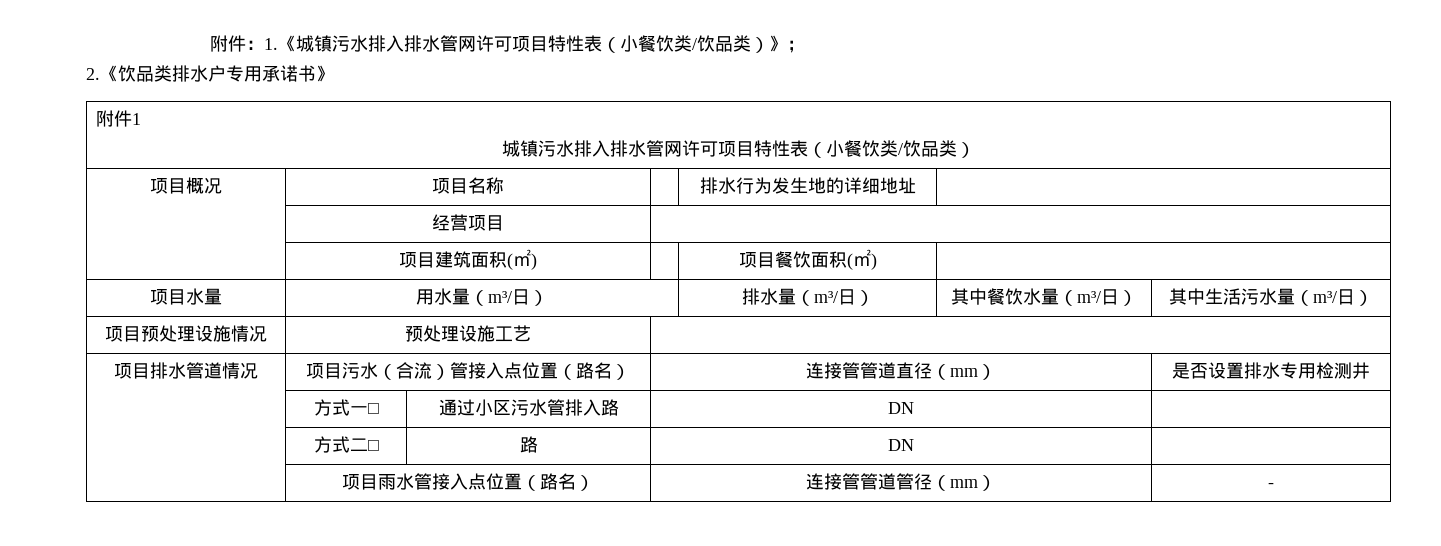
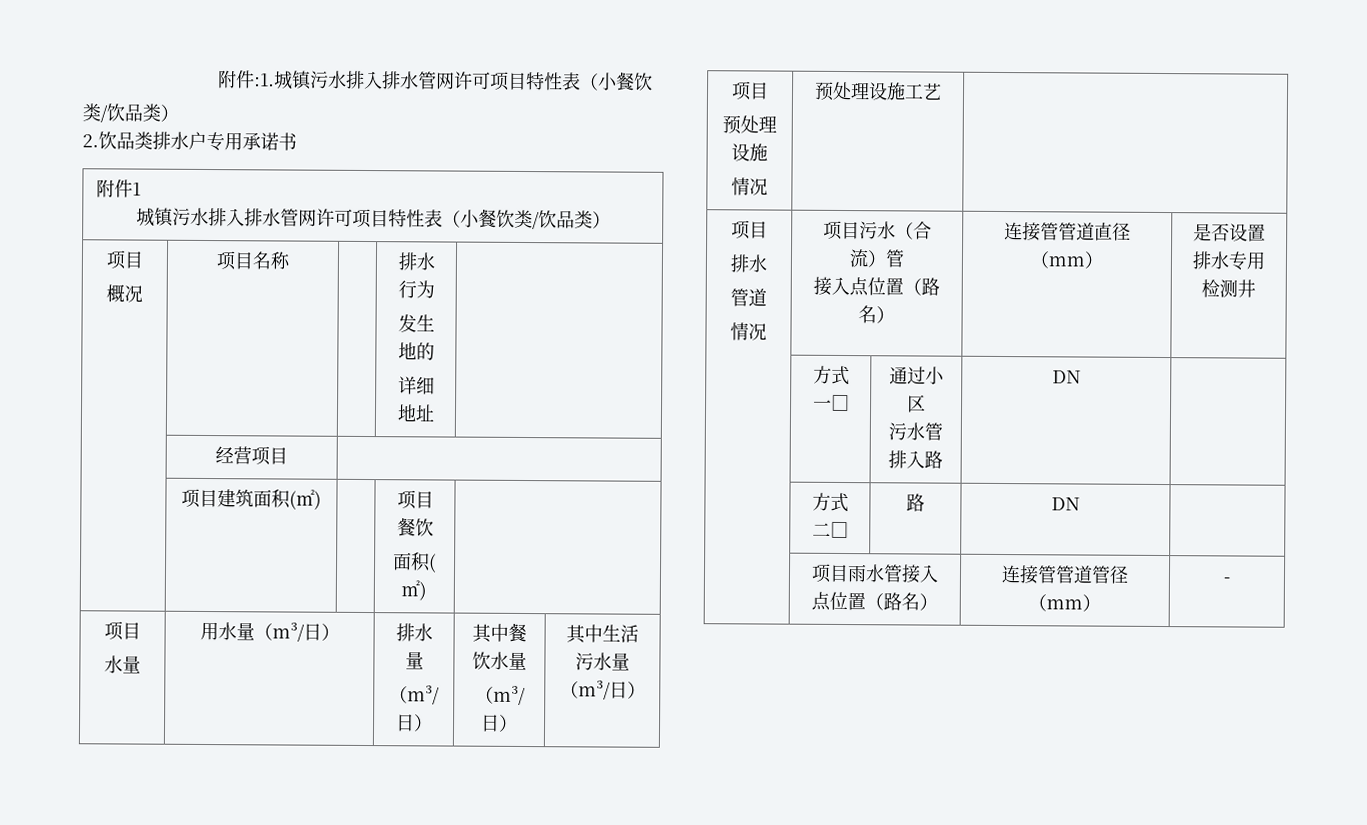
[210,35,297,52] 附件：1.《 -> [218,70,276,89] 附件:1.
[674,35,806,53] 类/饮品类）》； -> [82,103,179,123] // 类/饮品类）
[100,65,118,82] 《 -> (99, 141) none
[316,65,334,82] 》 -> (297, 141) none
(186, 186) none -> (144, 260) //
(772, 185) none -> (435, 289) //
(844, 185) none -> (435, 351) //
(811, 259) none -> (434, 527) //
(186, 297) none -> (141, 631) //
(796, 296) none -> (424, 660) //
(1059, 296) none -> (527, 661) //
[141,325,231,342] 预处理设施 -> [722,115,777,135] [731,143,768,162] // 预处理设施 //
[150,362,222,379] 排水管道 -> [730,254,767,273] [730,288,767,307] // 排水 // 管道 //
(468, 370) none -> (905, 258) //
(511, 407) none -> (926, 403) //

